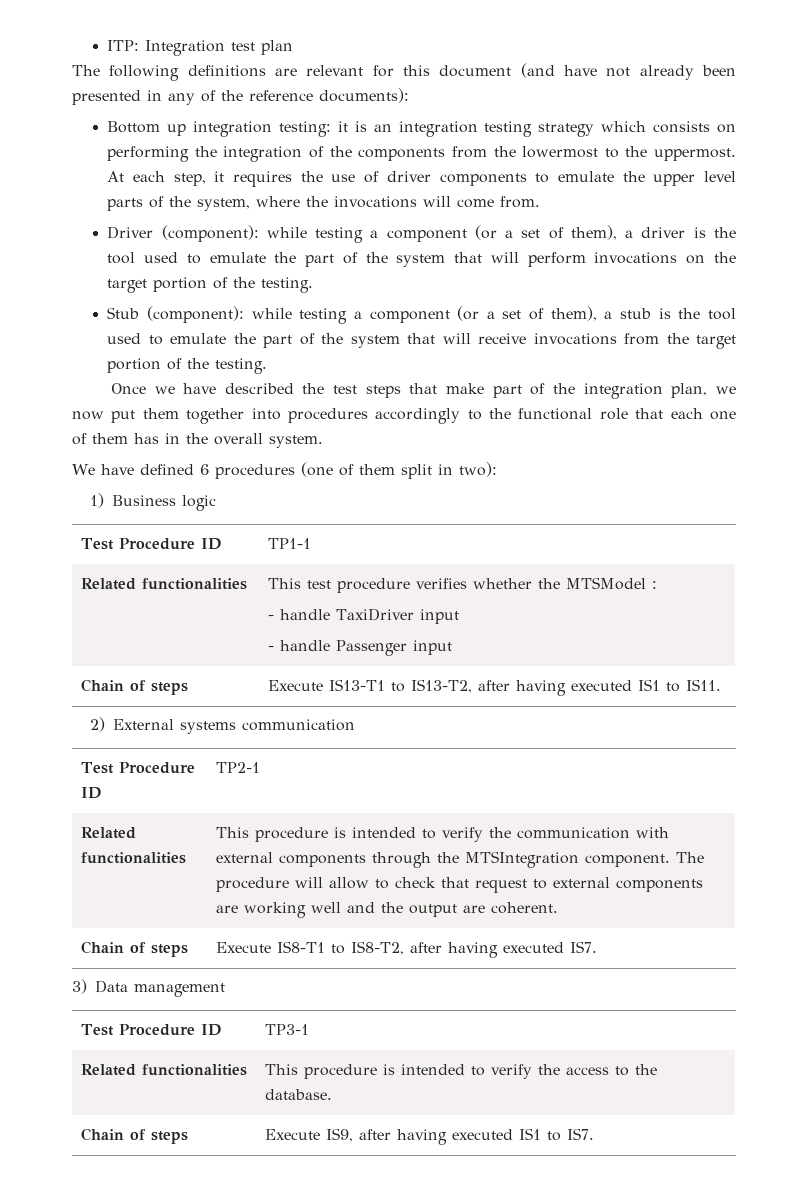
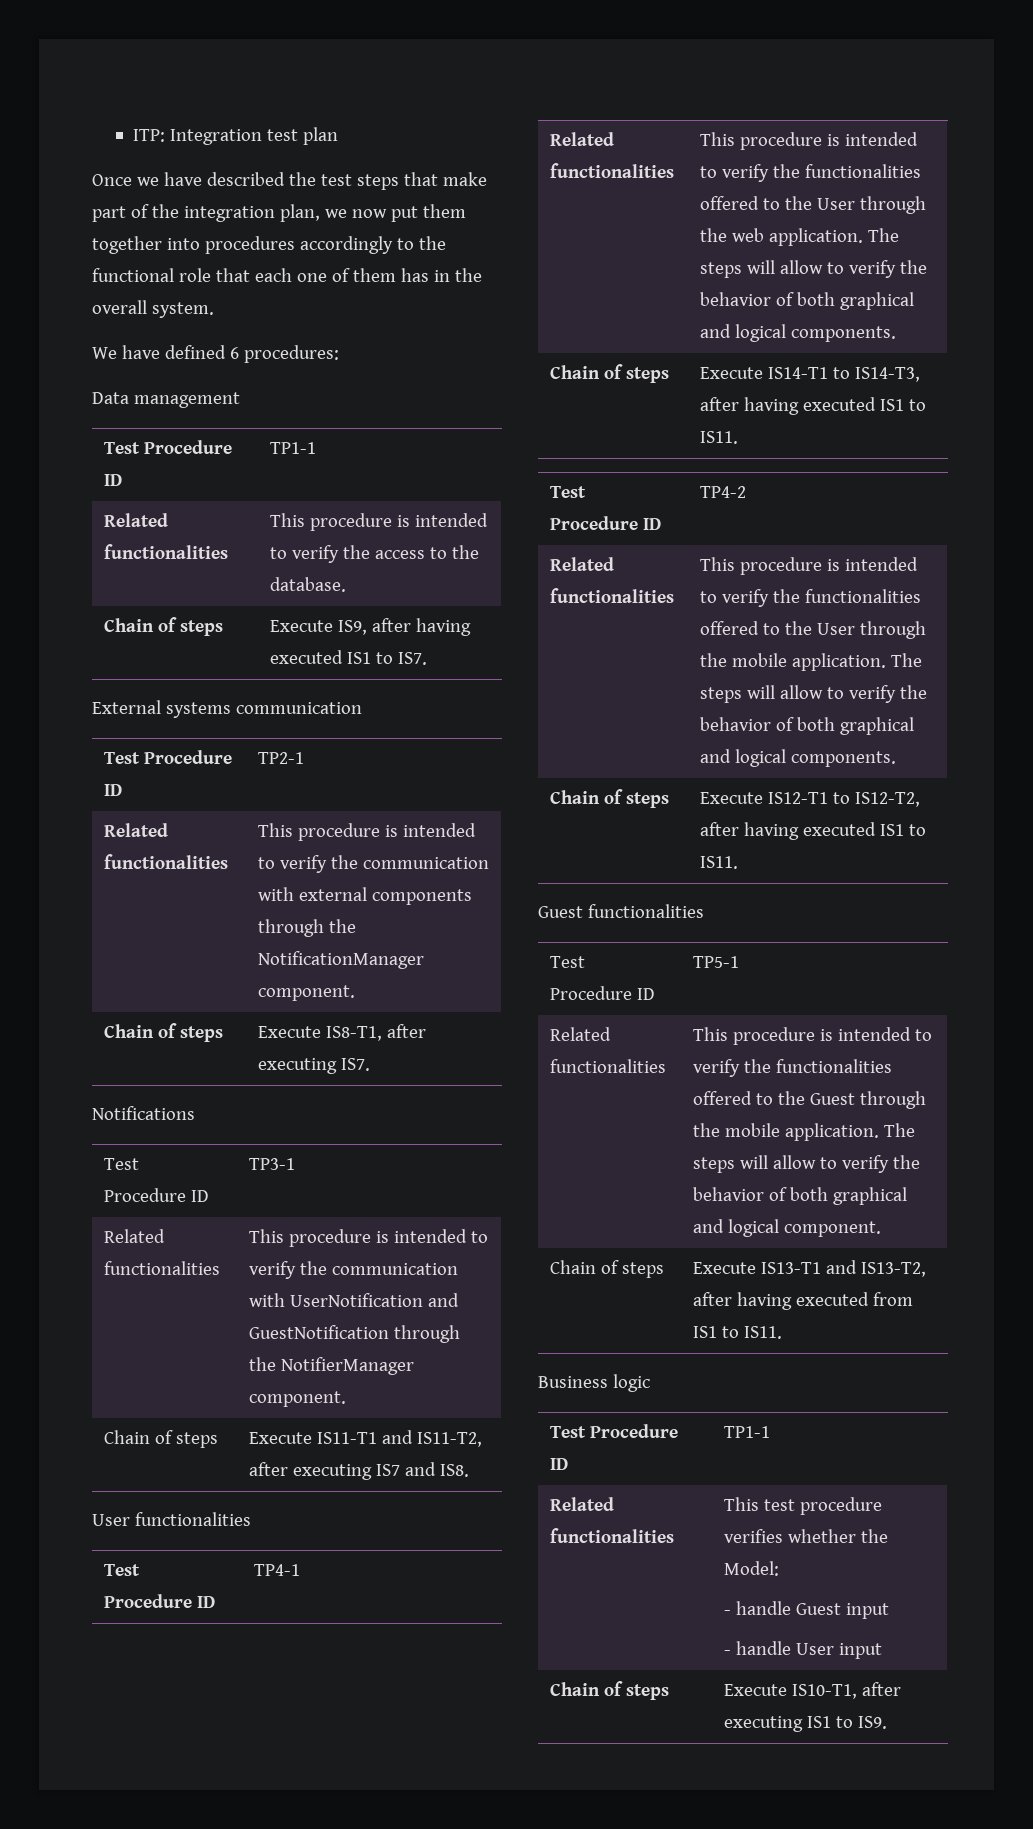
[72,63,737,81] [72,88,409,105] [107,121,736,137] [107,146,736,162] [107,171,736,187] [107,196,541,211] [107,225,736,243] [107,252,736,267] [107,277,314,293] [107,306,737,324] [107,333,736,349] [107,358,268,374] // The following definitions are relevant for this document (and have not already been presented in any of the reference documents): // Bottom up integration testing: it is an integration testing strategy which consists on performing the integration of the components from the lowermost to the uppermost. At each step, it requires the use of driver components to emulate the upper level parts of the system, where the invocations will come from. // Driver (component): while testing a component (or a set of them), a driver is the tool used to emulate the part of the system that will perform invocations on the target portion of the testing. // Stub (component): while testing a component (or a set of them), a stub is the tool used to emulate the part of the system that will receive invocations from the target portion of the testing. -> (338, 136) none
[214,462,497,479] [89,493,216,511] [81,538,223,550] [268,538,312,549] [81,578,248,590] [268,577,658,593] [268,608,460,624] [268,640,453,656] [81,679,189,695] [268,679,722,696] [89,717,355,734] [81,762,196,774] [81,787,103,799] [216,762,261,773] [81,827,137,839] [81,852,187,864] [216,827,670,842] [216,851,705,868] [216,877,704,893] [216,902,559,918] [81,941,189,957] [216,941,598,958] [72,979,87,994] procedures (one of them split in two): // 1) Business logic // Test Procedure ID | TP1-1 // Related functionalities | This test procedure verifies whether the MTSModel : // - handle TaxiDriver input // - handle Passenger input // Chain of steps | Execute IS13-T1 to IS13-T2, after having executed IS1 to IS11. // 2) External systems communication // Test Procedure ID | TP2-1 // Related functionalities | This procedure is intended to verify the communication with external components through the MTSIntegration component. The procedure will allow to check that request to external components are working well and the output are coherent. // Chain of steps | Execute IS8-T1 to IS8-T2, after having executed IS7. // 3) -> [243,345,339,363] procedures: //
[265,1024,310,1035] TP3-1 -> [270,442,317,454] TP1-1
(595, 1134) none -> [92,700,362,718] [104,750,233,764] [104,784,123,796] [258,752,305,764] [104,823,169,837] [104,854,229,869] [258,823,477,841] [258,855,490,873] [258,887,473,905] [258,919,357,937] [258,951,425,969] [258,985,356,1001] [104,1023,224,1042] [258,1024,427,1041] [258,1058,371,1074] [92,1106,195,1120] [104,1158,140,1170] [104,1188,210,1202] [249,1158,296,1170] [104,1229,166,1243] [104,1261,221,1275] [249,1229,489,1247] [249,1261,459,1279] [249,1293,460,1307] [249,1325,461,1343] [249,1357,415,1375] [249,1391,347,1407] [104,1430,219,1448] [249,1430,483,1447] [249,1462,470,1480] [92,1512,251,1526] [104,1564,141,1576] [104,1594,216,1608] [254,1564,301,1576] [550,132,615,146] [550,163,675,178] [700,132,919,150] [700,164,922,182] [700,196,927,214] [700,228,900,246] [700,260,928,278] [700,292,915,310] [700,324,897,342] [550,364,670,383] [700,367,921,382] [700,397,927,415] [700,431,739,444] [550,486,587,498] [550,516,662,530] [700,486,747,498] [550,557,615,571] [550,588,675,603] [700,557,919,575] [700,589,922,607] [700,621,927,639] [700,653,923,671] [700,685,928,703] [700,717,915,735] [700,749,897,767] [550,789,670,808] [700,792,921,807] [700,822,927,840] [700,856,739,869] [538,904,704,918] [550,956,586,968] [550,986,656,1000] [693,956,740,968] [550,1027,612,1041] [550,1059,667,1073] [693,1027,933,1045] [693,1059,893,1077] [693,1091,927,1109] [693,1123,916,1141] [693,1155,921,1173] [693,1187,908,1205] [693,1219,882,1237] [550,1260,665,1278] [693,1260,927,1277] [693,1292,914,1310] [693,1326,783,1339] [538,1374,650,1392] [550,1424,679,1438] [550,1458,569,1470] [724,1426,771,1438] [550,1497,615,1511] [550,1528,675,1543] [724,1497,883,1515] [724,1529,889,1543] [724,1561,780,1576] [724,1601,890,1619] [724,1641,883,1659] [550,1681,670,1700] [724,1682,902,1699] [724,1716,888,1732] // External systems communication // Test Procedure ID | TP2-1 // Related functionalities | This procedure is intended to verify the communication with external components through the NotificationManager component. // Chain of steps | Execute IS8-T1, after executing IS7. // Notifications // Test Procedure ID | TP3-1 // Related functionalities | This procedure is intended to verify the communication with UserNotification and GuestNotification through the NotifierManager component. // Chain of steps | Execute IS11-T1 and IS11-T2, after executing IS7 and IS8. // User functionalities // Test Procedure ID | TP4-1 // Related functionalities | This procedure is intended to verify the functionalities offered to the User through the web application. The steps will allow to verify the behavior of both graphical and logical components. // Chain of steps | Execute IS14-T1 to IS14-T3, after having executed IS1 to IS11. // Test Procedure ID | TP4-2 // Related functionalities | This procedure is intended to verify the functionalities offered to the User through the mobile application. The steps will allow to verify the behavior of both graphical and logical components. // Chain of steps | Execute IS12-T1 to IS12-T2, after having executed IS1 to IS11. // Guest functionalities // Test Procedure ID | TP5-1 // Related functionalities | This procedure is intended to verify the functionalities offered to the Guest through the mobile application. The steps will allow to verify the behavior of both graphical and logical component. // Chain of steps | Execute IS13-T1 and IS13-T2, after having executed from IS1 to IS11. // Business logic // Test Procedure ID | TP1-1 // Related functionalities | This test procedure verifies whether the Model: // - handle Guest input // - handle User input // Chain of steps | Execute IS10-T1, after executing IS1 to IS9.

